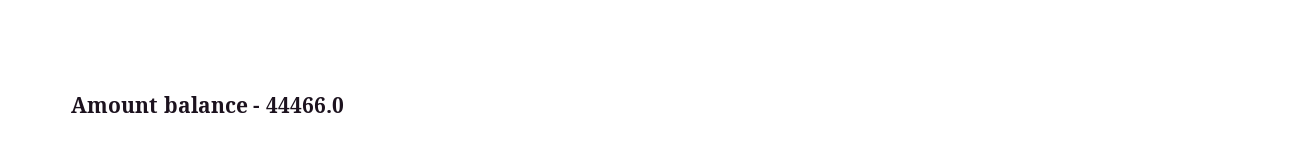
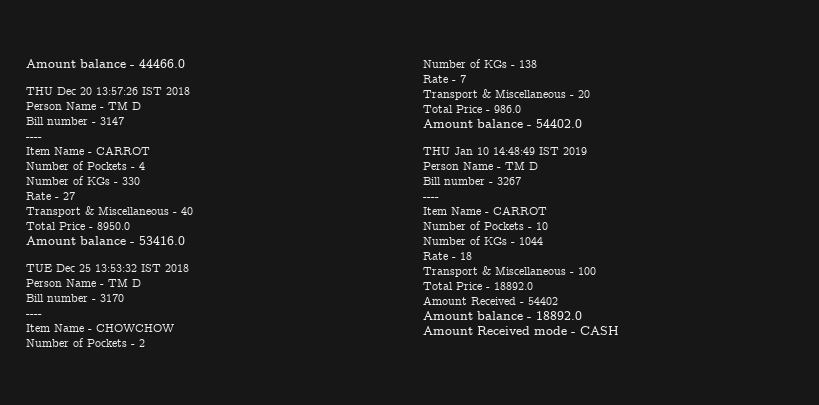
(345, 105) none -> [26,87,190,95] [26,101,141,110] [26,117,124,125] [26,137,42,140] [26,146,150,155] [26,161,145,170] [26,176,140,185] [26,192,75,200] [26,206,193,217] [26,222,130,230] [26,236,185,245] [26,264,189,272] [26,278,141,287] [26,294,124,302] [26,314,42,317] [26,324,174,332] [26,338,145,347] [423,59,537,68] [423,75,466,83] [423,89,590,100] [423,105,521,113] [423,119,582,128] [423,147,587,155] [423,161,538,170] [423,177,521,185] [423,197,439,200] [423,206,547,215] [423,221,548,230] [423,236,543,245] [423,252,472,260] [423,266,596,277] [423,282,533,290] [423,296,558,305] [423,311,582,320] [423,326,619,335] // THU Dec 20 13:57:26 IST 2018 // Person Name - TM D // Bill number - 3147 // ---- // Item Name - CARROT // Number of Pockets - 4 // Number of KGs - 330 // Rate - 27 // Transport & Miscellaneous - 40 // Total Price - 8950.0 // Amount balance - 53416.0 // TUE Dec 25 13:53:32 IST 2018 // Person Name - TM D // Bill number - 3170 // ---- // Item Name - CHOWCHOW // Number of Pockets - 2 // Number of KGs - 138 // Rate - 7 // Transport & Miscellaneous - 20 // Total Price - 986.0 // Amount balance - 54402.0 // THU Jan 10 14:48:49 IST 2019 // Person Name - TM D // Bill number - 3267 // ---- // Item Name - CARROT // Number of Pockets - 10 // Number of KGs - 1044 // Rate - 18 // Transport & Miscellaneous - 100 // Total Price - 18892.0 // Amount Received - 54402 // Amount balance - 18892.0 // Amount Received mode - CASH

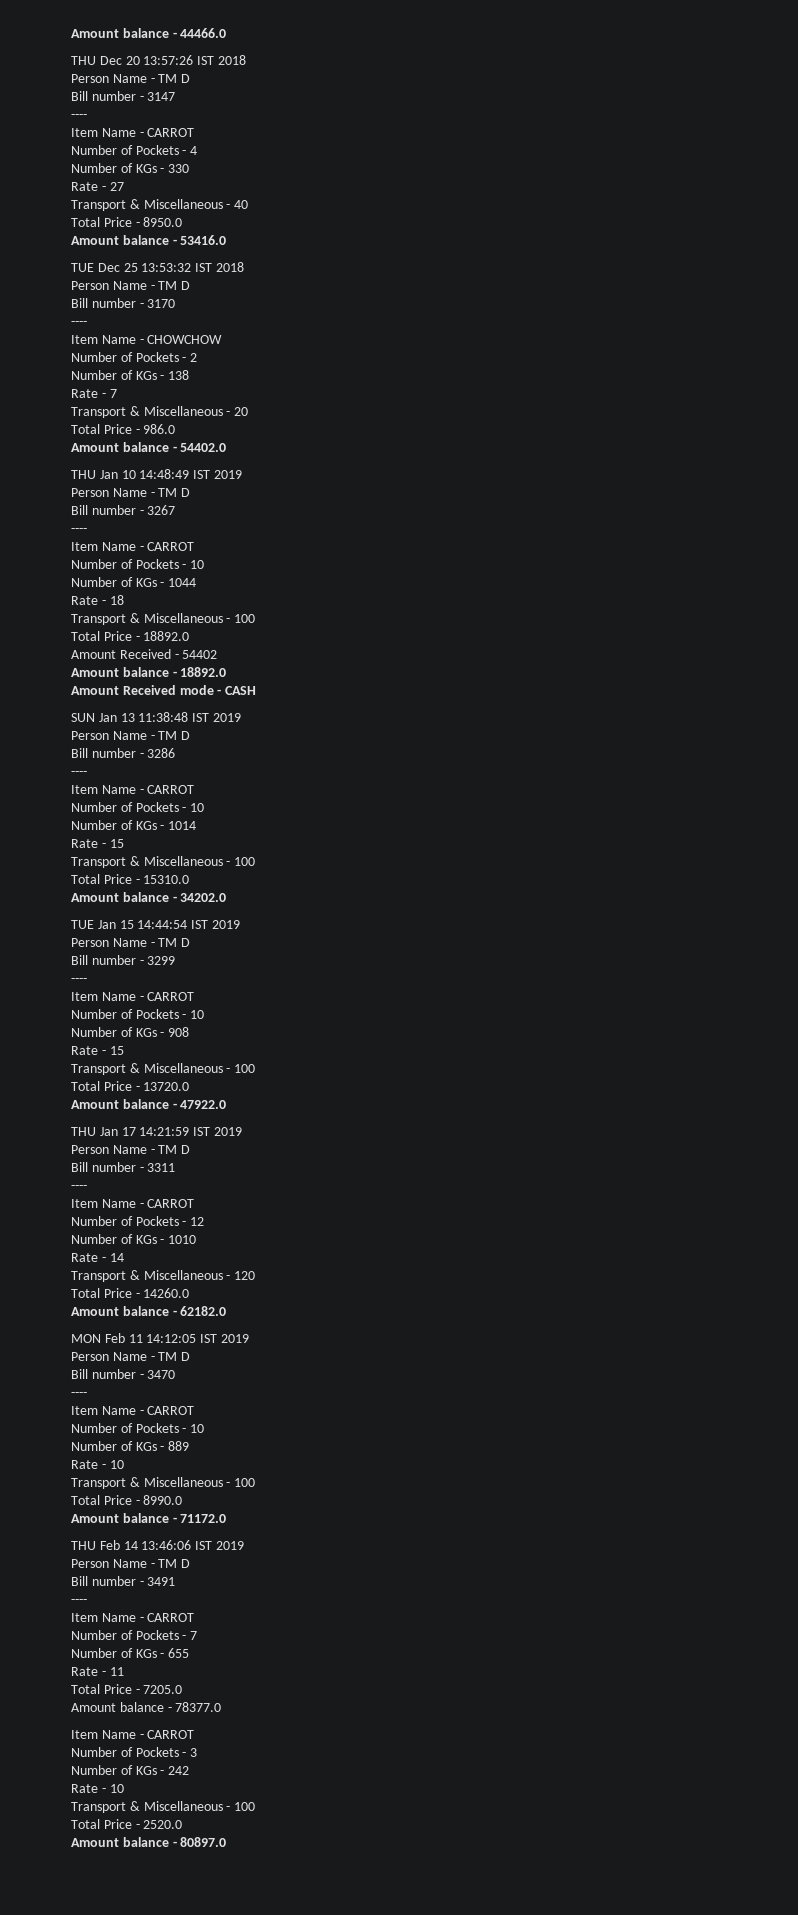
(619, 330) none -> [71,712,241,722] [71,731,191,740] [71,748,176,758] [71,771,87,776] [71,785,195,794] [71,802,205,812] [71,820,197,830] [71,839,124,848] [71,856,256,868] [71,874,190,884] [71,892,227,902] [71,920,240,929] [71,938,191,947] [71,955,176,965] [71,978,87,983] [71,992,195,1001] [71,1009,205,1019] [71,1027,190,1037] [71,1046,124,1055] [71,1063,256,1075] [71,1081,190,1091] [71,1099,227,1109] [71,1127,242,1136] [71,1145,191,1154] [71,1162,176,1172] [71,1185,87,1190] [71,1199,195,1208] [71,1216,205,1226] [71,1234,197,1244] [71,1253,124,1262] [71,1270,256,1282] [71,1288,190,1298] [71,1306,227,1316] [71,1333,249,1343] [71,1352,191,1361] [71,1369,176,1379] [71,1392,87,1397] [71,1406,195,1415] [71,1423,205,1433] [71,1441,190,1451] [71,1460,124,1469] [71,1477,256,1489] [71,1495,183,1505] [71,1513,227,1523] [71,1540,244,1550] [71,1559,191,1568] [71,1576,176,1586] [71,1599,87,1604] [71,1613,195,1622] [71,1630,198,1640] [71,1648,190,1658] [71,1667,124,1676] [71,1684,183,1694] [71,1702,222,1712] [71,1730,195,1739] [71,1747,198,1757] [71,1765,190,1775] [71,1784,124,1793] [71,1801,256,1813] [71,1819,183,1829] [71,1837,227,1847] // SUN Jan 13 11:38:48 IST 2019 // Person Name - TM D // Bill number - 3286 // ---- // Item Name - CARROT // Number of Pockets - 10 // Number of KGs - 1014 // Rate - 15 // Transport & Miscellaneous - 100 // Total Price - 15310.0 // Amount balance - 34202.0 // TUE Jan 15 14:44:54 IST 2019 // Person Name - TM D // Bill number - 3299 // ---- // Item Name - CARROT // Number of Pockets - 10 // Number of KGs - 908 // Rate - 15 // Transport & Miscellaneous - 100 // Total Price - 13720.0 // Amount balance - 47922.0 // THU Jan 17 14:21:59 IST 2019 // Person Name - TM D // Bill number - 3311 // ---- // Item Name - CARROT // Number of Pockets - 12 // Number of KGs - 1010 // Rate - 14 // Transport & Miscellaneous - 120 // Total Price - 14260.0 // Amount balance - 62182.0 // MON Feb 11 14:12:05 IST 2019 // Person Name - TM D // Bill number - 3470 // ---- // Item Name - CARROT // Number of Pockets - 10 // Number of KGs - 889 // Rate - 10 // Transport & Miscellaneous - 100 // Total Price - 8990.0 // Amount balance - 71172.0 // THU Feb 14 13:46:06 IST 2019 // Person Name - TM D // Bill number - 3491 // ---- // Item Name - CARROT // Number of Pockets - 7 // Number of KGs - 655 // Rate - 11 // Total Price - 7205.0 // Amount balance - 78377.0 // Item Name - CARROT // Number of Pockets - 3 // Number of KGs - 242 // Rate - 10 // Transport & Miscellaneous - 100 // Total Price - 2520.0 // Amount balance - 80897.0

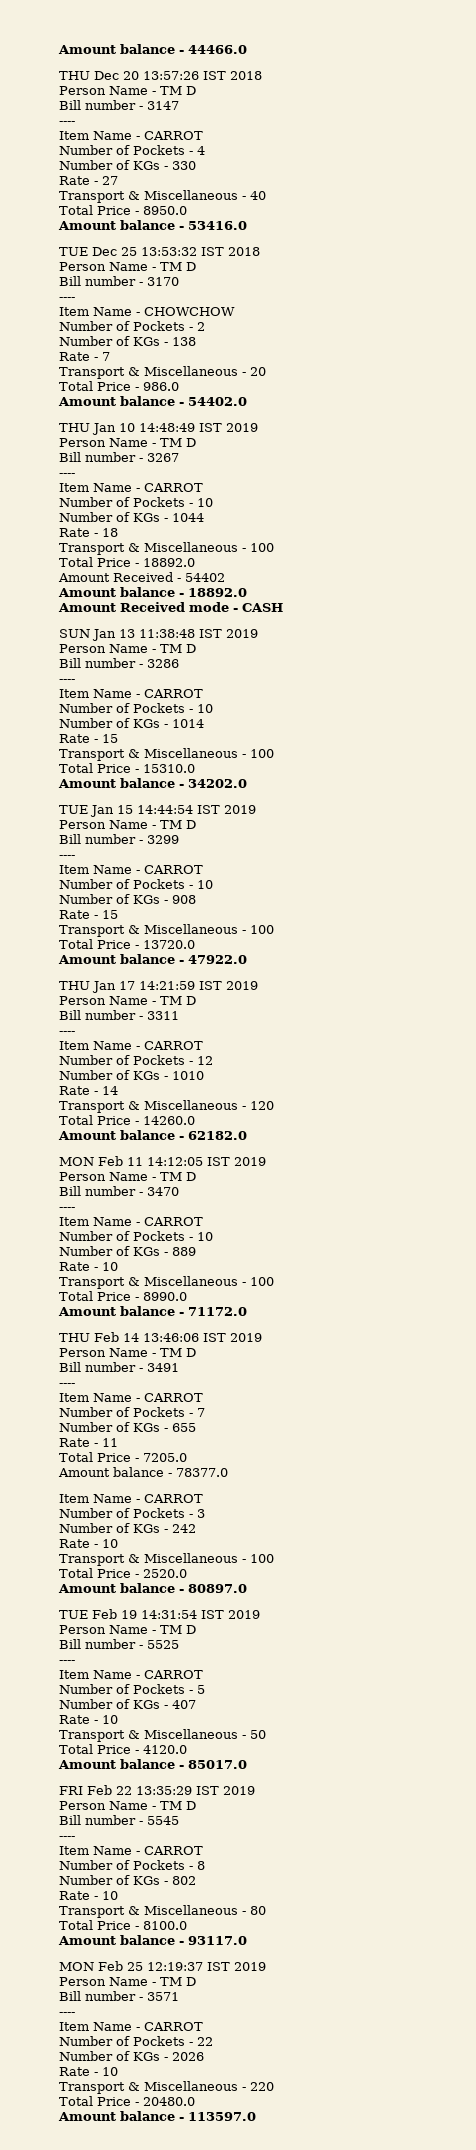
(227, 1842) none -> [59,1609,260,1619] [59,1625,196,1634] [59,1639,179,1649] [59,1660,75,1664] [59,1670,203,1679] [59,1684,205,1694] [59,1699,196,1709] [59,1715,118,1724] [59,1729,266,1742] [59,1744,187,1754] [58,1759,247,1769] [59,1785,255,1795] [59,1801,196,1810] [59,1815,179,1825] [59,1836,75,1840] [59,1846,203,1855] [59,1860,205,1870] [59,1875,196,1885] [59,1891,118,1900] [59,1905,266,1918] [59,1920,187,1930] [58,1935,247,1945] [59,1961,266,1971] [59,1977,196,1986] [59,1991,179,2001] [59,2012,75,2016] [59,2022,203,2031] [59,2036,213,2046] [59,2051,204,2061] [59,2067,118,2076] [59,2081,274,2094] [59,2096,195,2106] [58,2111,256,2121] // TUE Feb 19 14:31:54 IST 2019 // Person Name - TM D // Bill number - 5525 // ---- // Item Name - CARROT // Number of Pockets - 5 // Number of KGs - 407 // Rate - 10 // Transport & Miscellaneous - 50 // Total Price - 4120.0 // Amount balance - 85017.0 // FRI Feb 22 13:35:29 IST 2019 // Person Name - TM D // Bill number - 5545 // ---- // Item Name - CARROT // Number of Pockets - 8 // Number of KGs - 802 // Rate - 10 // Transport & Miscellaneous - 80 // Total Price - 8100.0 // Amount balance - 93117.0 // MON Feb 25 12:19:37 IST 2019 // Person Name - TM D // Bill number - 3571 // ---- // Item Name - CARROT // Number of Pockets - 22 // Number of KGs - 2026 // Rate - 10 // Transport & Miscellaneous - 220 // Total Price - 20480.0 // Amount balance - 113597.0

